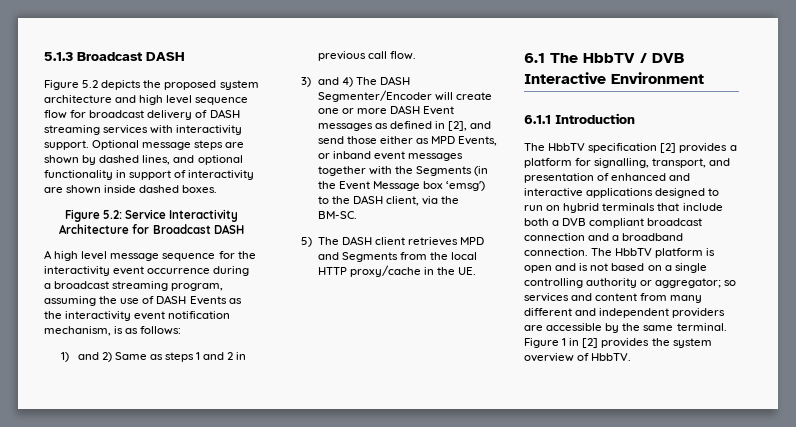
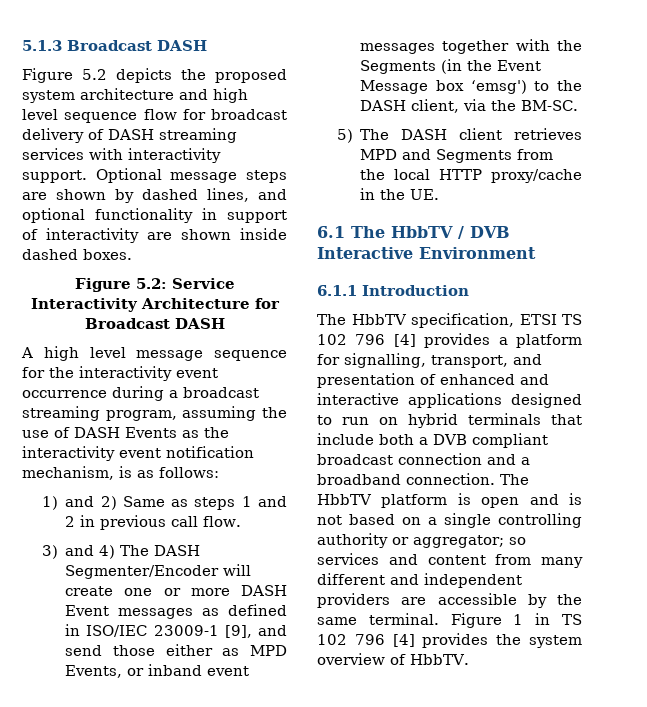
[448,121,468,131] [2], -> [86,625,252,638] ISO/IEC 23009-1 [9],
[588,143,677,153] specification [2] -> [411,313,582,328] [317,334,416,347] specification, ETSI TS 102 796 [4]
[582,338,599,348] [2] -> [562,614,582,625] [317,634,415,647] TS 102 796 [4]

